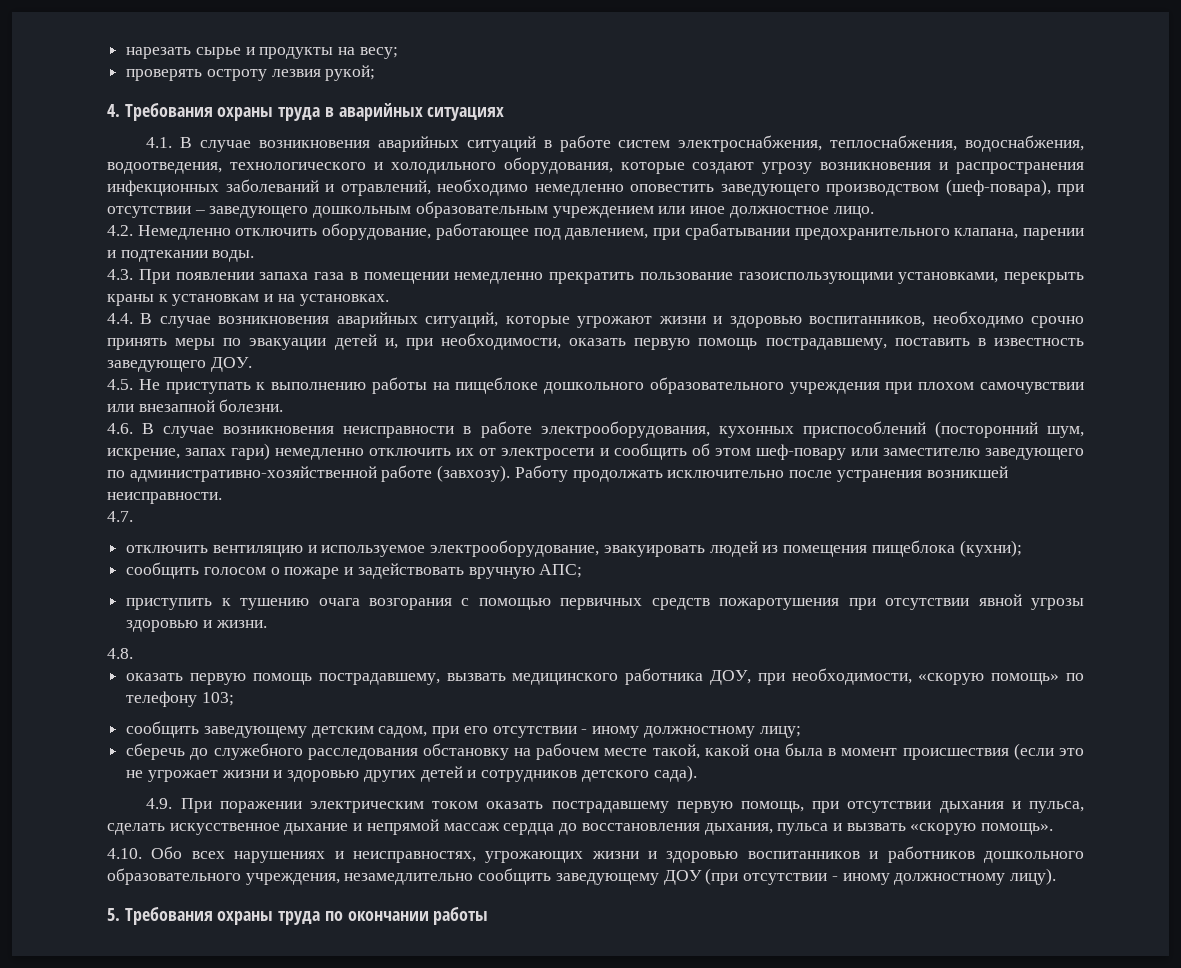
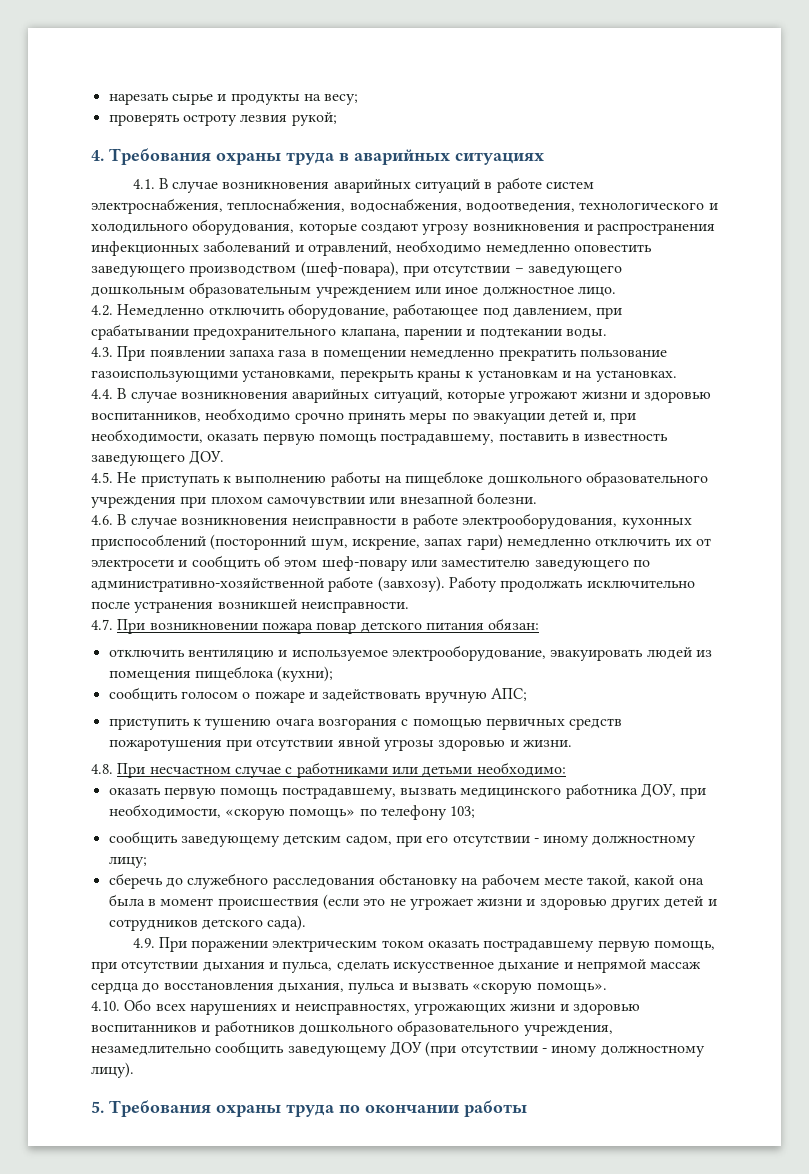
(133, 516) none -> [117,618,540,634] При возникновении пожара повар детского питания обязан:
(133, 653) none -> [117,762,566,778] При несчастном случае с работниками или детьми необходимо:

